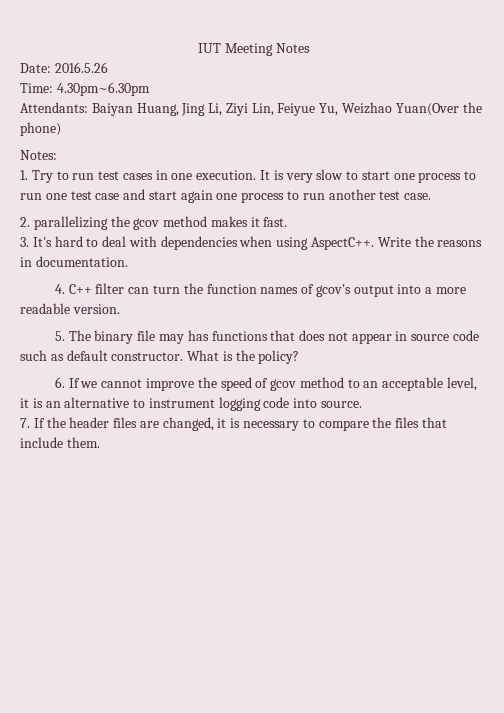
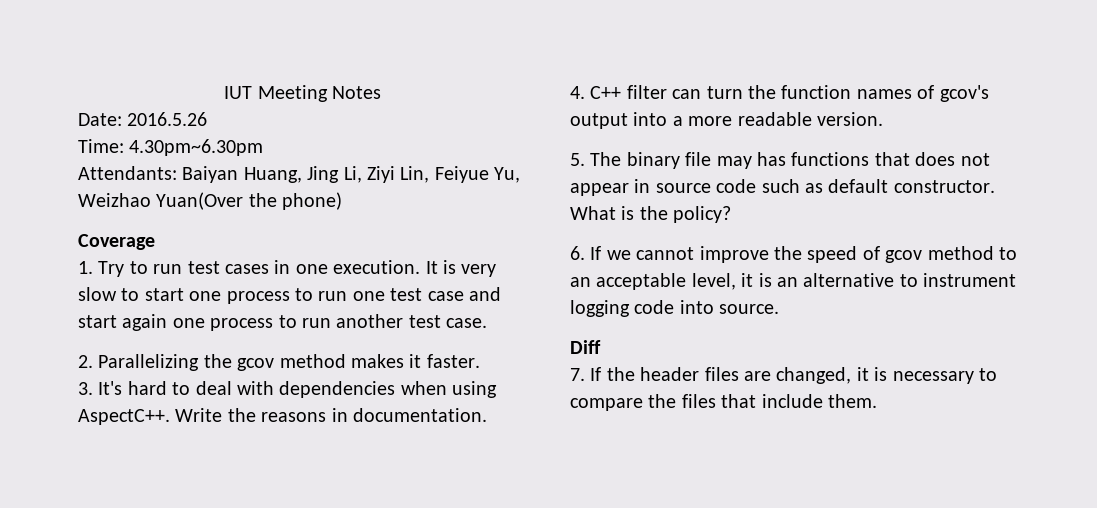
[20,150,57,160] Notes: -> [78,234,155,250] Coverage
[33,216,108,230] parallelizing -> [98,354,200,371] Parallelizing
[263,217,288,227] fast. -> [426,354,480,368] faster.
(363, 404) none -> [570,340,601,354] // Diff

